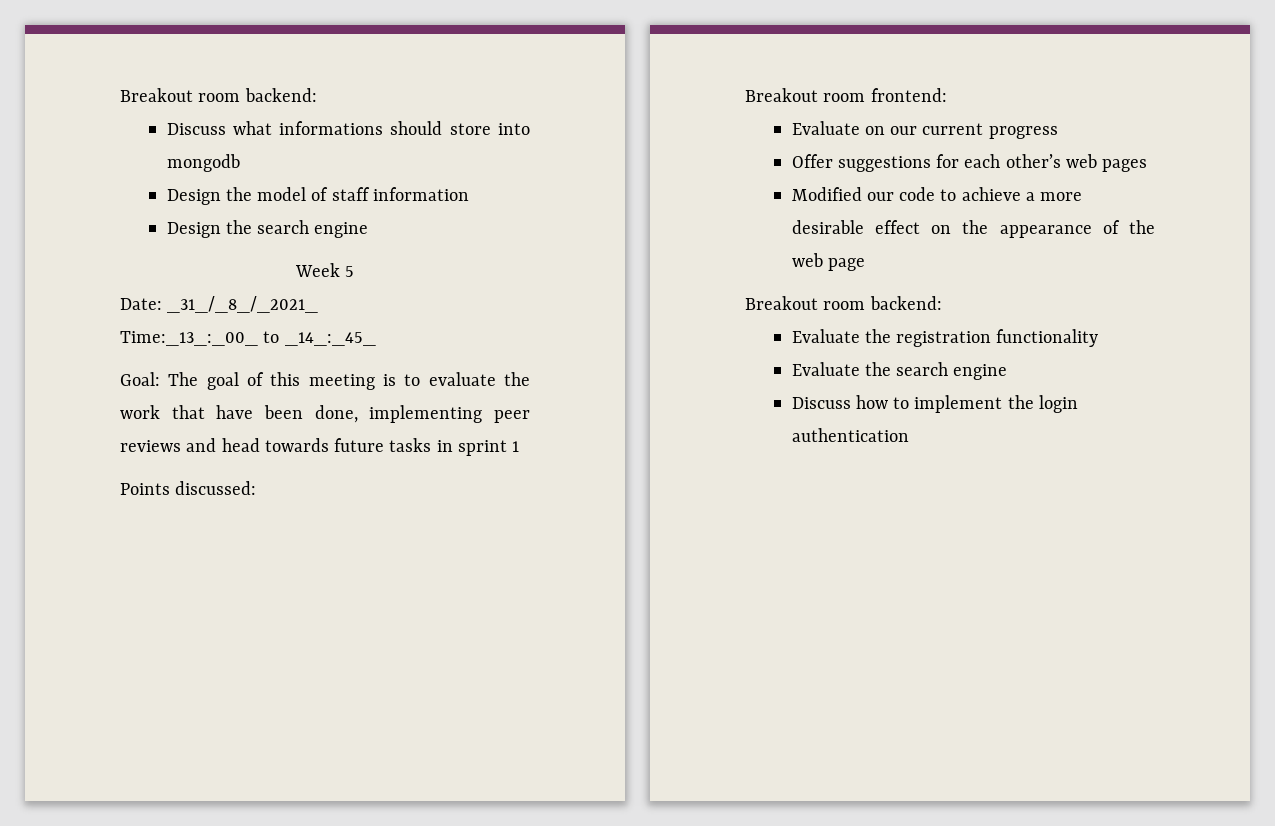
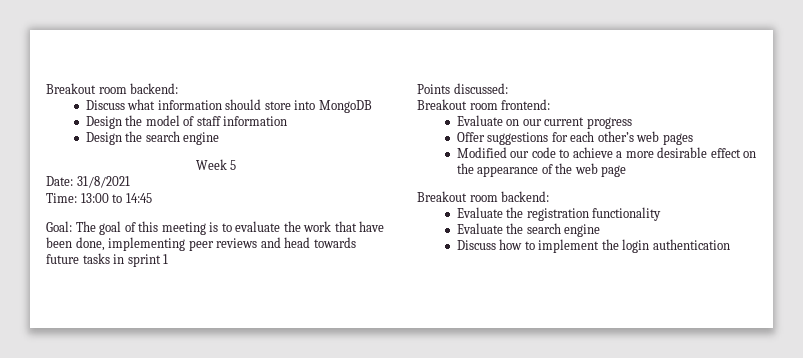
[279,121,384,135] informations -> [157,100,222,110] information
[166,154,240,172] mongodb -> [318,100,372,113] MongoDB
[167,296,319,313] [120,331,376,346] _31_/_8_/_2021_ // Time:_13_:_00_ to _14_:_45_ -> [76,176,130,188] [46,193,152,203] 31/8/2021 // Time: 13:00 to 14:45

